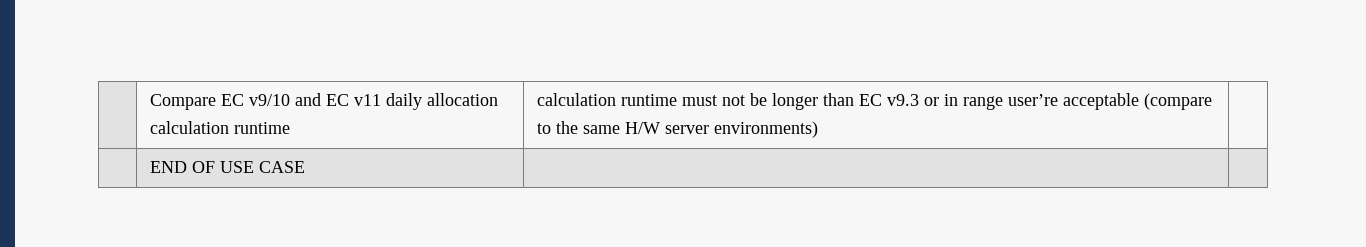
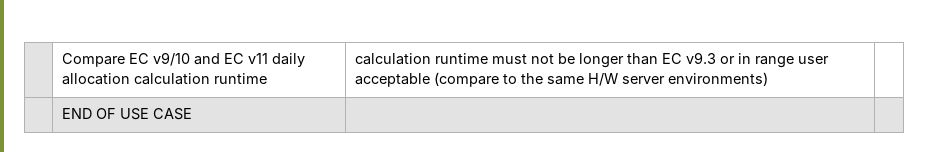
[1008,94,1059,106] user’re -> [798,56,830,64] user

